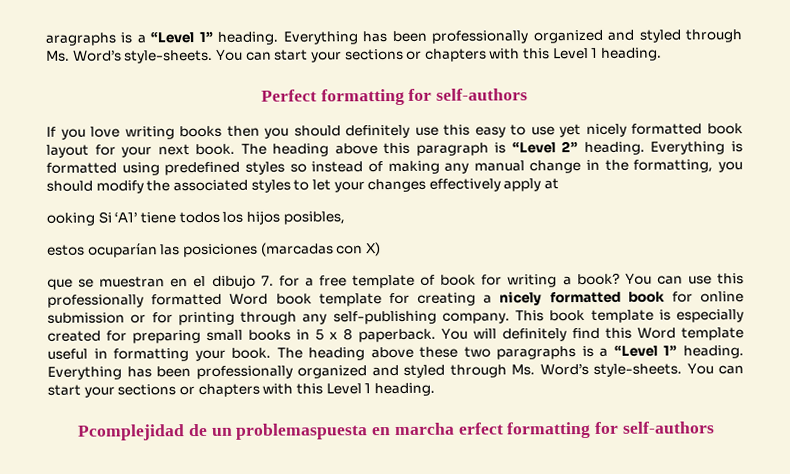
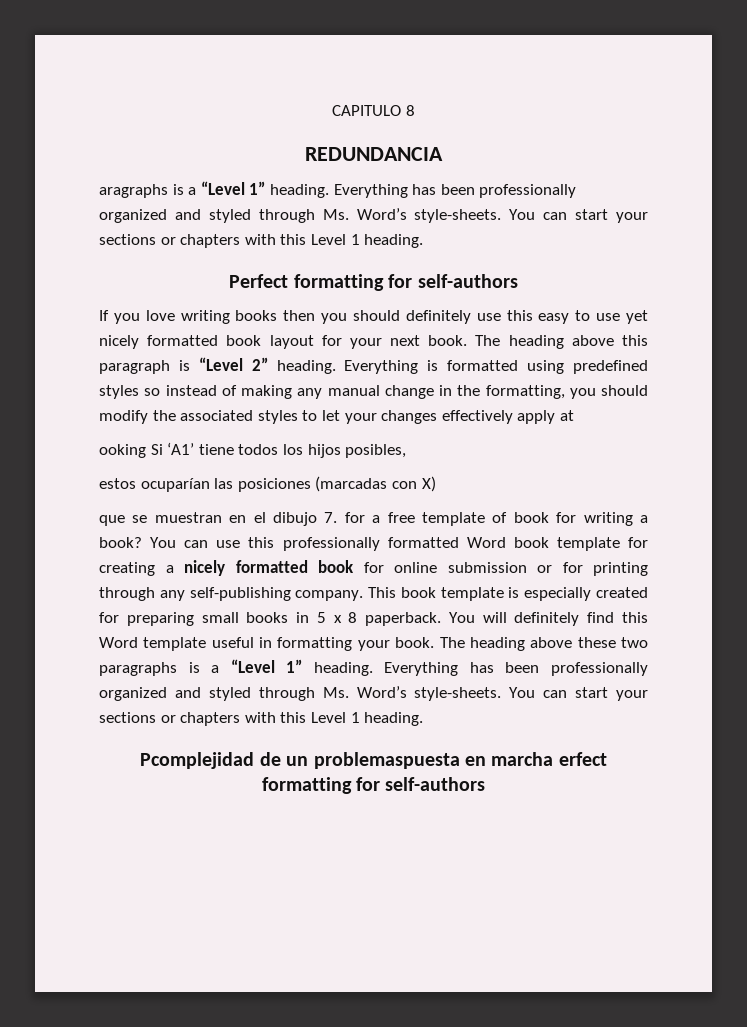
(45, 39) none -> [332,105,415,116] [305,147,443,161] CAPITULO 8 // REDUNDANCIA //

